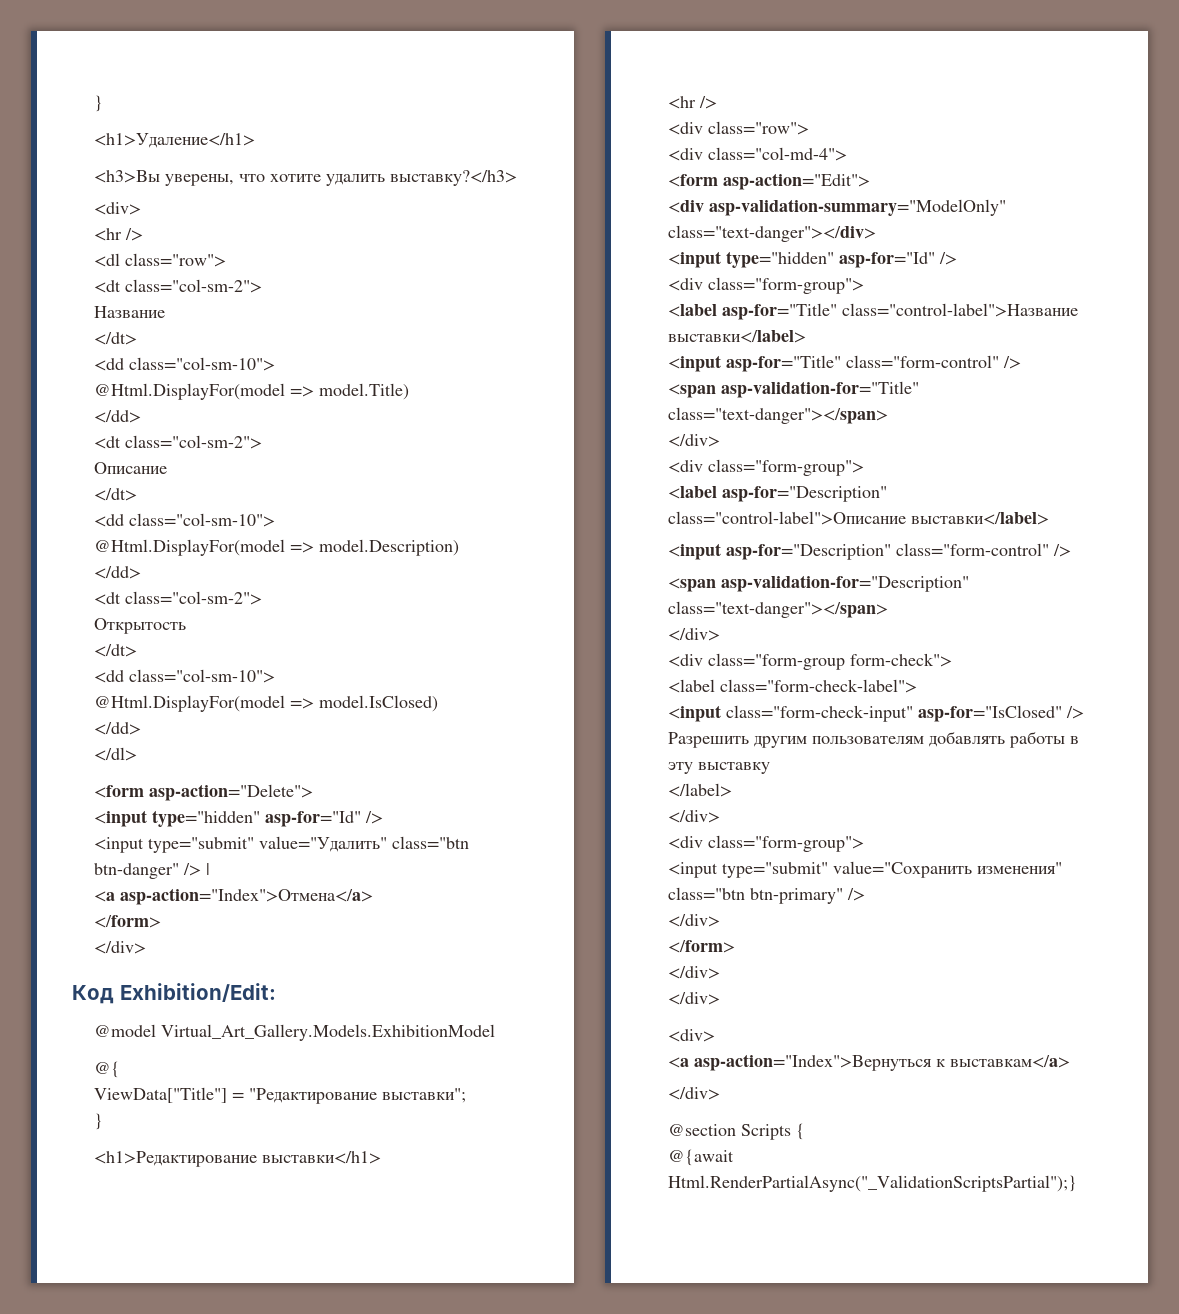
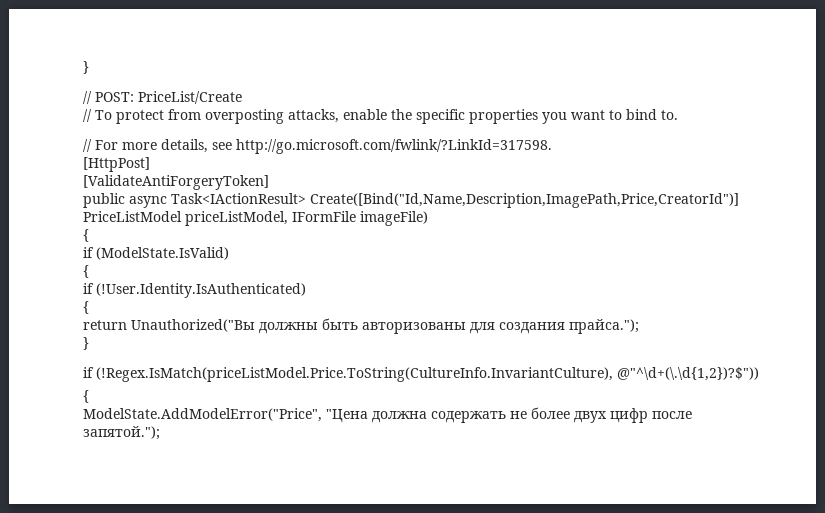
[93,95,103,112] [93,133,255,148] [93,170,517,186] [93,202,141,215] [93,228,143,241] [93,253,226,267] [93,279,262,293] [93,306,165,318] [93,332,137,345] [93,357,275,371] [93,383,409,400] [93,410,141,423] [93,435,262,449] [93,462,167,474] [93,488,137,501] [93,513,275,527] [93,539,459,556] [93,566,141,579] [93,591,262,605] [93,618,186,634] [93,644,137,657] [93,669,275,683] [93,695,438,712] [93,722,141,735] [93,747,137,761] [93,784,313,801] [93,810,383,827] [93,836,469,853] [93,863,210,879] [93,888,373,905] [93,915,161,928] [93,941,146,954] [72,983,276,1004] [93,1024,495,1041] [93,1061,120,1078] [93,1087,466,1104] [93,1113,103,1130] [93,1151,381,1167] [667,96,717,109] [667,121,809,135] [667,147,847,161] [667,173,870,190] [667,199,1006,216] [667,225,876,242] [667,251,957,268] [667,277,864,294] [667,303,1078,320] [667,330,806,343] [667,355,1021,372] [667,381,919,398] [667,407,888,424] [667,434,720,447] [667,459,864,476] [667,486,887,502] [667,511,1049,525] [667,543,1071,560] [667,575,969,592] [667,601,888,618] [667,628,720,641] [667,653,952,670] [667,679,917,693] [667,705,1084,722] [667,731,1079,748] [667,762,770,774] [667,783,732,797] [667,810,720,823] [667,835,864,852] [667,861,1062,878] [667,887,865,904] [667,914,720,927] [667,940,735,953] [667,966,720,979] [667,992,720,1005] [667,1029,715,1042] [667,1054,1070,1071] [667,1087,720,1100] [667,1123,805,1140] [667,1149,734,1166] [667,1175,1077,1192] } // <h1>Удаление</h1> // <h3>Вы уверены, что хотите удалить выставку?</h3> // <div> // <hr /> // <dl class="row"> // <dt class="col-sm-2"> // Название // </dt> // <dd class="col-sm-10"> // @Html.DisplayFor(model => model.Title) // </dd> // <dt class="col-sm-2"> // Описание // </dt> // <dd class="col-sm-10"> // @Html.DisplayFor(model => model.Description) // </dd> // <dt class="col-sm-2"> // Открытость // </dt> // <dd class="col-sm-10"> // @Html.DisplayFor(model => model.IsClosed) // </dd> // </dl> // <form asp-action="Delete"> // <input type="hidden" asp-for="Id" /> // <input type="submit" value="Удалить" class="btn btn-danger" /> | // <a asp-action="Index">Отмена</a> // </form> // </div> // Код Exhibition/Edit: // @model Virtual_Art_Gallery.Models.ExhibitionModel // @{ // ViewData["Title"] = "Редактирование выставки"; // } // <h1>Редактирование выставки</h1> // <hr /> // <div class="row"> // <div class="col-md-4"> // <form asp-action="Edit"> // <div asp-validation-summary="ModelOnly" class="text-danger"></div> // <input type="hidden" asp-for="Id" /> // <div class="form-group"> // <label asp-for="Title" class="control-label">Название выставки</label> // <input asp-for="Title" class="form-control" /> // <span asp-validation-for="Title" class="text-danger"></span> // </div> // <div class="form-group"> // <label asp-for="Description" class="control-label">Описание выставки</label> // <input asp-for="Description" class="form-control" /> // <span asp-validation-for="Description" class="text-danger"></span> // </div> // <div class="form-group form-check"> // <label class="form-check-label"> // <input class="form-check-input" asp-for="IsClosed" /> Разрешить другим пользователям добавлять работы в эту выставку // </label> // </div> // <div class="form-group"> // <input type="submit" value="Сохранить изменения" class="btn btn-primary" /> // </div> // </form> // </div> // </div> // <div> // <a asp-action="Index">Вернуться к выставкам</a> // </div> // @section Scripts { // @{await Html.RenderPartialAsync("_ValidationScriptsPartial");} -> [82,61,89,74] [82,91,242,104] [82,109,678,124] [82,139,552,154] [82,157,150,172] [82,175,269,190] [82,193,739,208] [82,211,428,226] [82,229,89,242] [82,247,229,260] [82,265,89,278] [82,283,306,298] [82,301,89,314] [82,318,639,334] [82,337,89,350] [82,367,759,382] [82,390,89,403] [82,407,692,423] [82,426,160,440] } // // POST: PriceList/Create // // To protect from overposting attacks, enable the specific properties you want to bind to. // // For more details, see http://go.microsoft.com/fwlink/?LinkId=317598. // [HttpPost] // [ValidateAntiForgeryToken] // public async Task<IActionResult> Create([Bind("Id,Name,Description,ImagePath,Price,CreatorId")] PriceListModel priceListModel, IFormFile imageFile) // { // if (ModelState.IsValid) // { // if (!User.Identity.IsAuthenticated) // { // return Unauthorized("Вы должны быть авторизованы для создания прайса."); // } // if (!Regex.IsMatch(priceListModel.Price.ToString(CultureInfo.InvariantCulture), @"^\d+(\.\d{1,2})?$")) // { // ModelState.AddModelError("Price", "Цена должна содержать не более двух цифр после запятой.");

